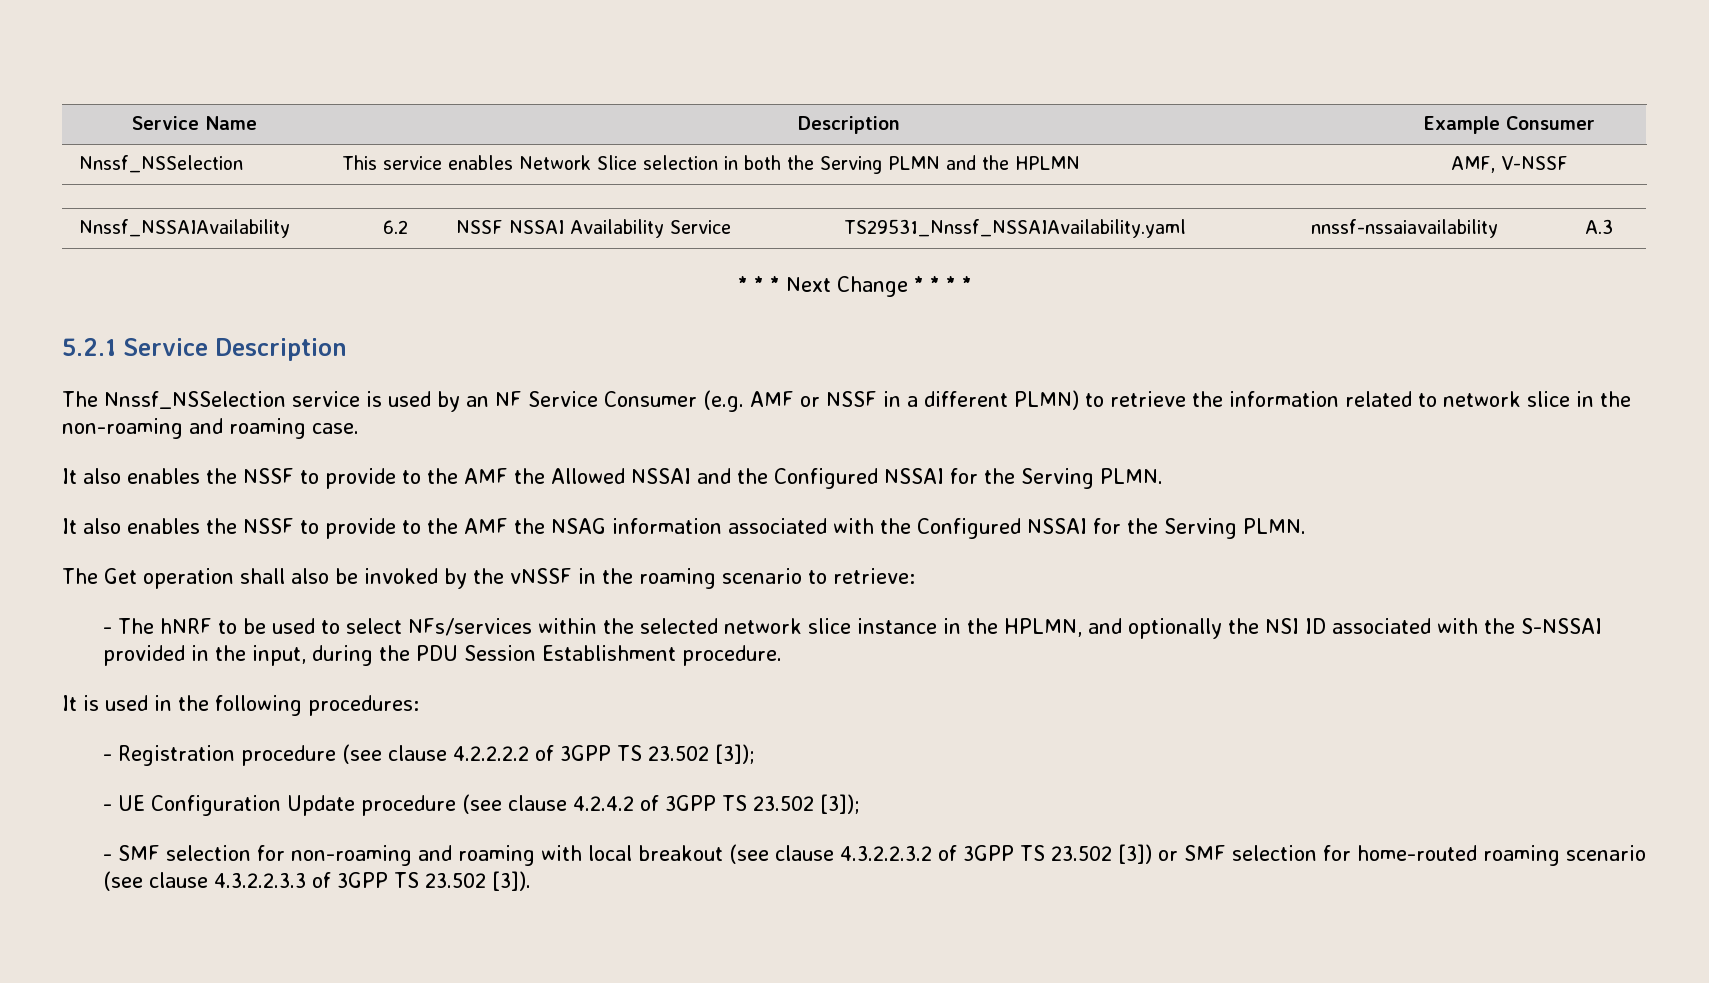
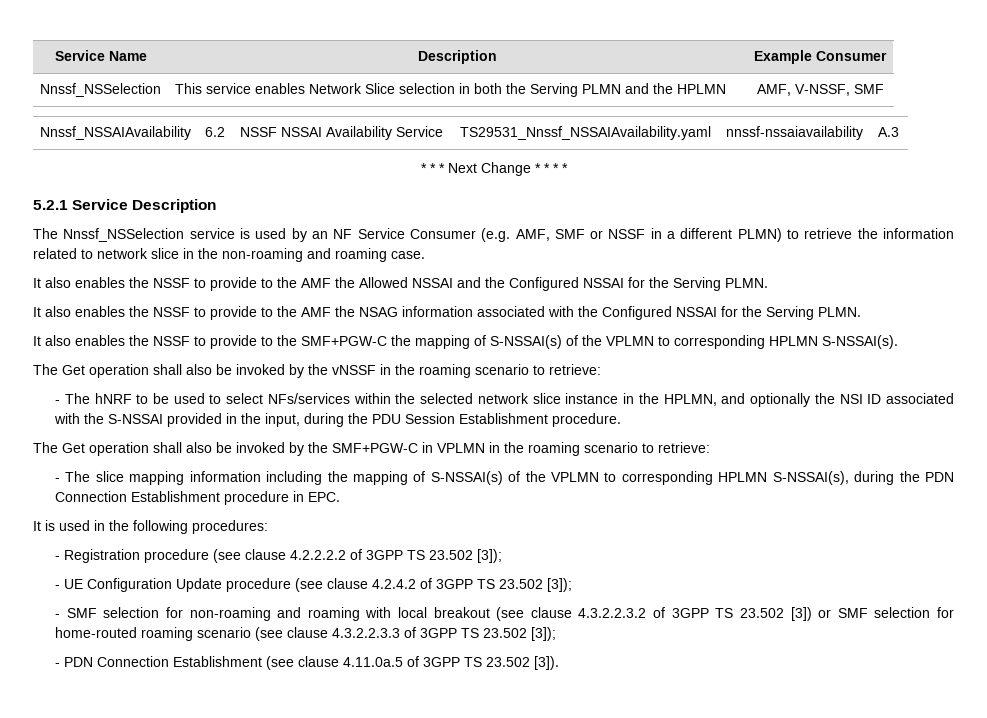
[1500,156,1568,170] V-NSSF -> [794,84,884,96] V-NSSF, SMF
[750,391,794,407] AMF -> [515,229,585,241] AMF, SMF
(1306, 526) none -> [33,335,898,349] // It also enables the NSSF to provide to the SMF+PGW-C the mapping of S-NSSAI(s) of the VPLMN to corresponding HPLMN S-NSSAI(s).
(783, 655) none -> [33,442,710,456] [55,471,954,485] [55,491,341,505] // The Get operation shall also be invoked by the SMF+PGW-C in VPLMN in the roaming scenario to retrieve: // - The slice mapping information including the mapping of S-NSSAI(s) of the VPLMN to corresponding HPLMN S-NSSAI(s), during the PDN Connection Establishment procedure in EPC.
(487, 880) none -> [531,627,557,641] [55,656,531,670] [3]); // - PDN Connection Establishment (see clause 4.11.0a.5 of 3GPP TS 23.502

